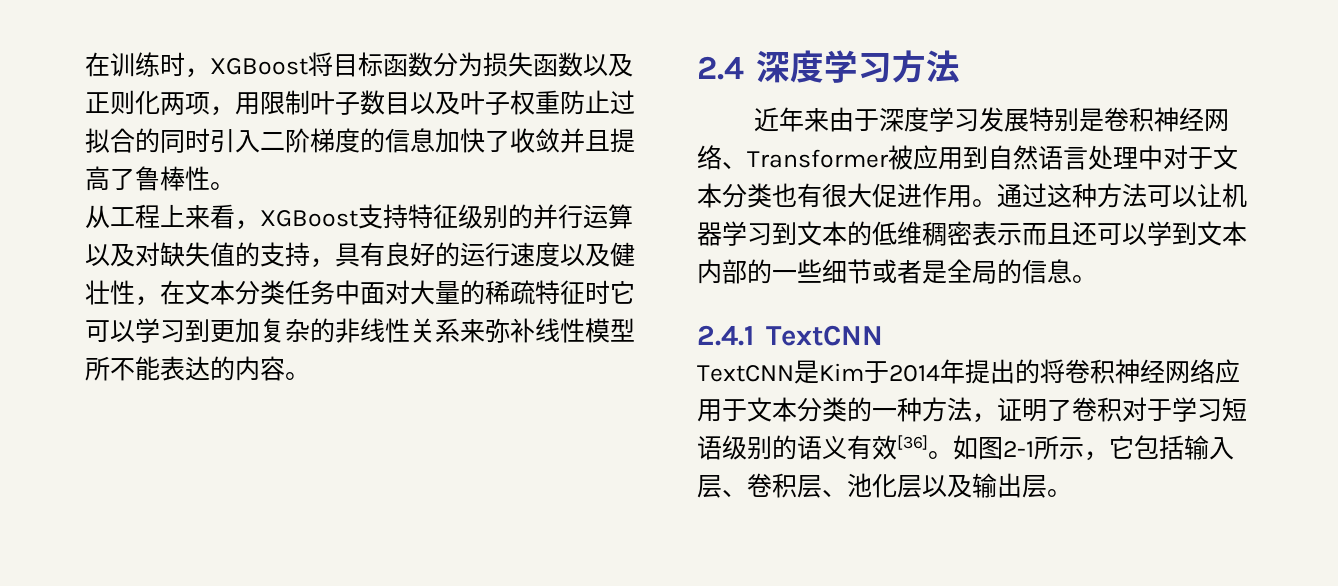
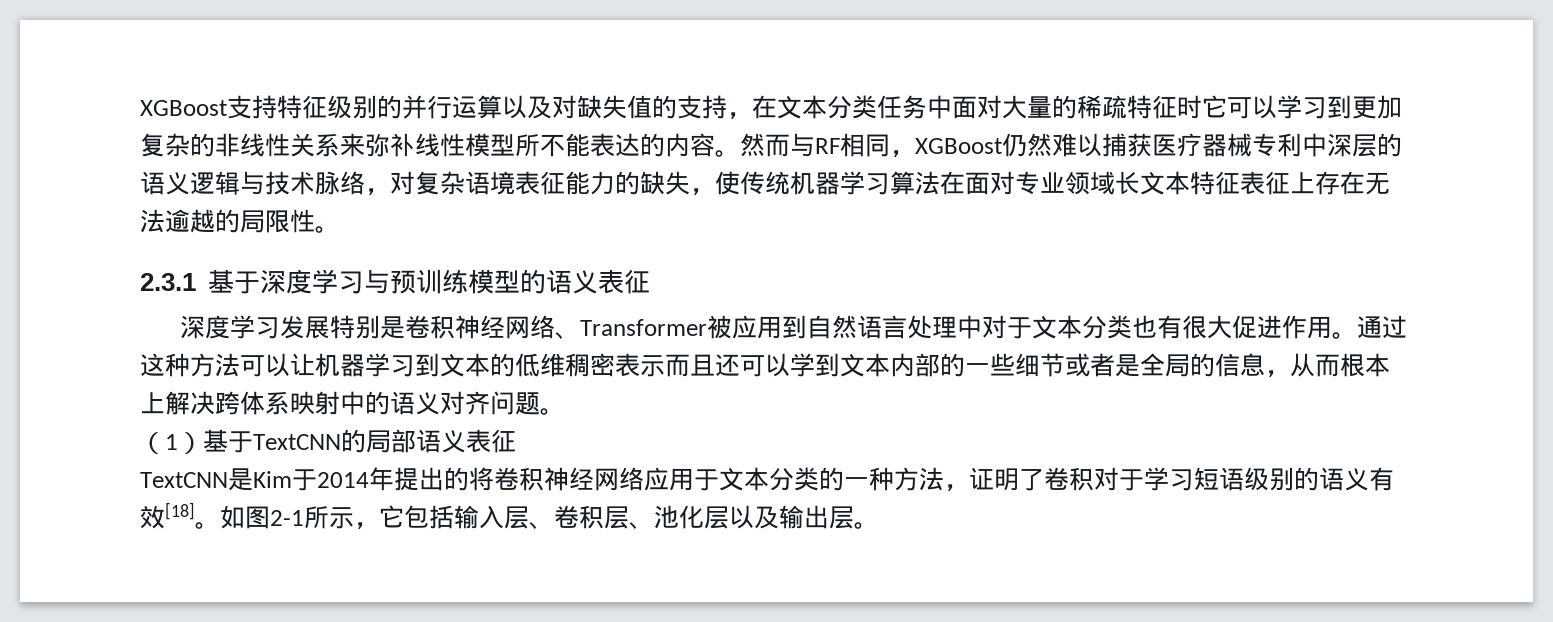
[85,52,633,78] [85,90,635,116] [85,128,635,153] [85,166,235,191] [85,204,260,230] 在训练时，XGBoost将目标函数分为损失函数以及正则化两项，用限制叶子数目以及叶子权重防止过拟合的同时引入二阶梯度的信息加快了收敛并且提高了鲁棒性。 // 从工程上来看， -> (140, 108) none
[335,242,635,267] [85,280,160,306] 具有良好的运行速度以及健壮性， -> (752, 116) none
[697,50,961,83] [753,107,879,132] // 2.4深度学习方法 // 近年来由于 -> [740,133,1402,158] [140,171,1390,196] [140,209,340,233] [140,269,651,294] 然而与RF相同，XGBoost仍然难以捕获医疗器械专利中深层的语义逻辑与技术脉络，对复杂语境表征能力的缺失，使传统机器学习算法在面对专业领域长文本特征表征上存在无法逾越的局限性。 // 2.3.1基于深度学习与预训练模型的语义表征 //
[1072,275,1097,283] [697,325,884,346] 。 // 2.4.1 TextCNN -> [1265,353,1390,378] [140,391,565,415] [140,429,516,454] ，从而根本上解决跨体系映射中的语义对齐问题。 // （1）基于TextCNN的局部语义表征
[897,435,928,450] [36] -> [165,502,195,520] [18]

